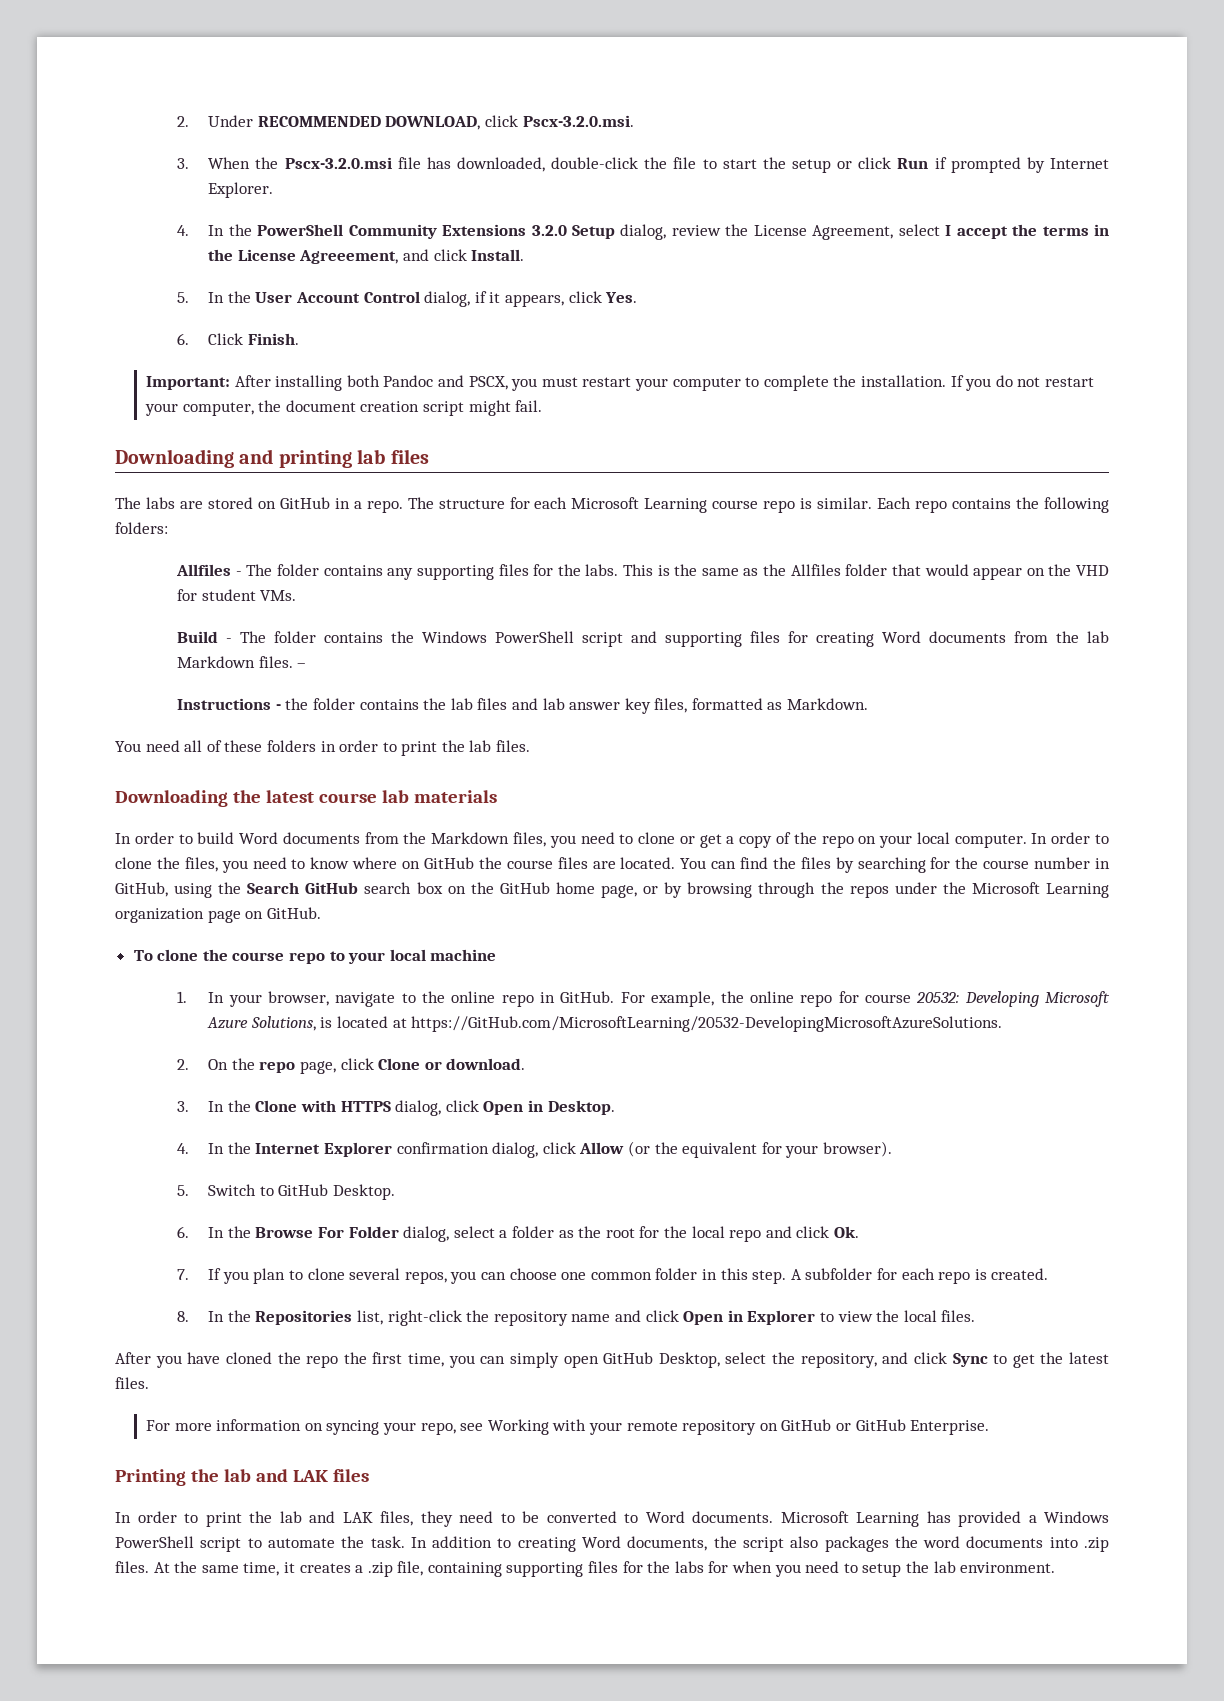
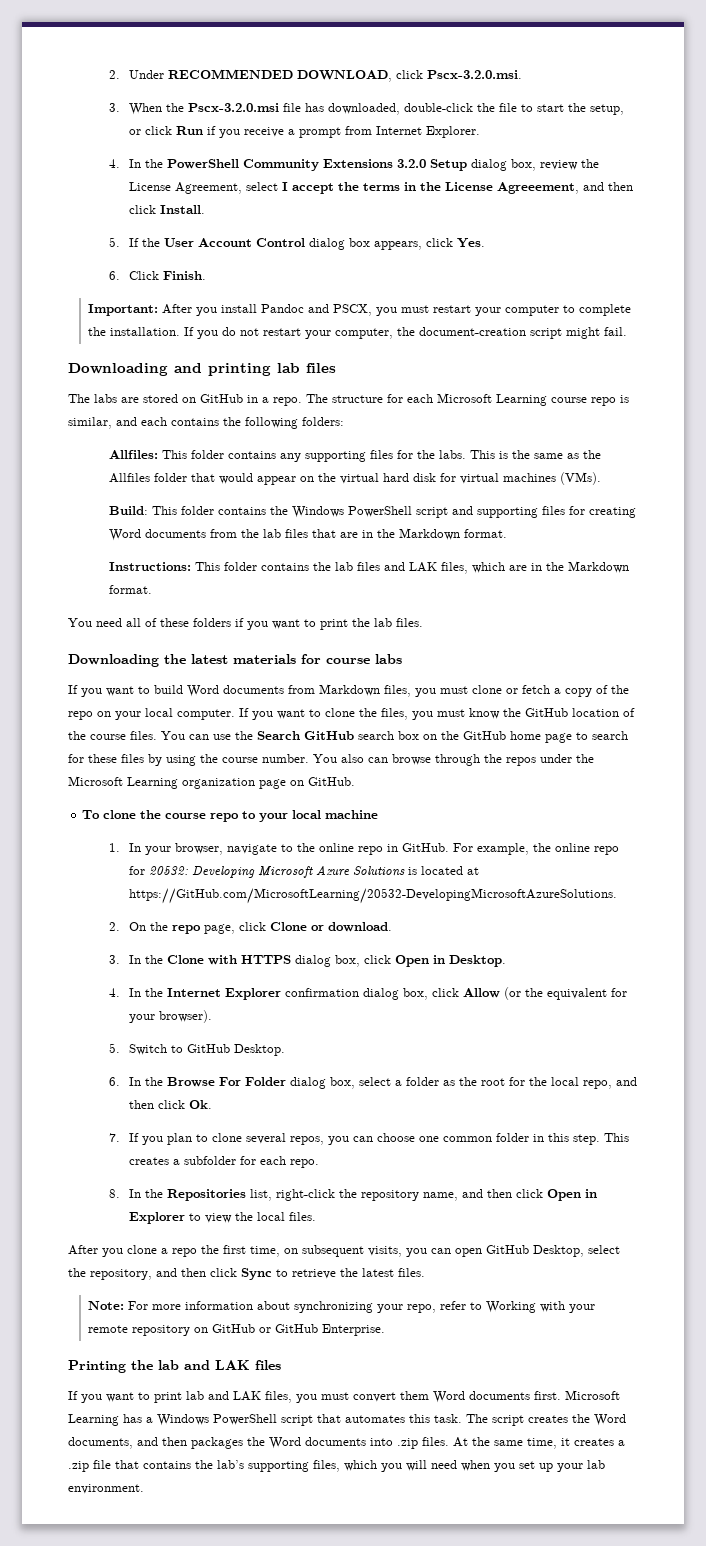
[792,159,832,173] setup -> [590,104,625,115] setup,
[950,157,1045,173] prompted by -> [219,126,373,138] you receive a prompt from
[620,224,667,240] dialog, -> [471,159,537,171] dialog box,
(430, 255) none -> [608,182,634,191] then
[208,292,225,303] In -> [129,238,140,247] If
[424,291,501,307] dialog, if it -> [309,238,371,250] dialog box
[275,375,380,391] installing both -> [196,304,258,316] you install
[285,400,420,412] document creation -> [419,327,527,336] document-creation
[817,497,948,513] similar. Each repo -> [68,417,167,429] similar, and each
[176,564,273,576] Allfiles - The -> [108,450,187,459] Allfiles: This
[1076,565,1110,576] [177,589,297,601] [177,631,267,643] VHD for student VMs. // Build - The -> [339,472,601,485] [108,506,177,515] virtual hard disk for virtual machines (VMs). // Build: This
[177,656,307,668] [177,698,309,710] Markdown files. – // Instructions - the -> [284,528,507,540] [108,562,220,571] files that are in the Markdown format. // Instructions: This
[542,698,869,714] lab answer key files, formatted as Markdown. -> [408,561,629,574] [108,585,152,594] LAK files, which are in the Markdown format.
[320,740,379,752] in order -> [235,618,300,630] if you want
[318,790,497,803] [115,832,174,844] course lab materials // In order -> [233,654,402,664] [68,685,134,697] materials for course labs // If you want
[403,832,427,844] the -> (315, 689) none
[580,832,634,844] need to -> [440,686,468,694] must
[699,834,722,848] get -> [522,685,550,694] fetch
[1031,832,1091,844] In order -> [239,708,305,720] If you want
[252,857,1110,873] [115,882,213,898] need to know where on GitHub the course files are located. You can find the files by searching for the course number in GitHub, using -> [437,708,635,719] [68,731,231,740] must know the GitHub location of the course files. You can use
[601,882,753,898] page, or by browsing -> [545,731,628,743] [68,754,431,766] page to search for these files by using the course number. You also can browse
[864,994,911,1003] course -> (146, 870) none
[250,1016,316,1031] Solutions, -> [353,866,406,876] Solutions
[395,1100,442,1116] dialog, -> [295,955,361,967] dialog box,
[492,1142,539,1158] dialog, -> [363,988,429,1000] dialog box,
[403,1226,450,1242] dialog, -> [290,1077,356,1089] dialog box,
[729,1226,792,1242] repo and -> [583,1077,638,1089] [129,1100,155,1109] repo, and then
[790,1268,1049,1284] A subfolder for each repo is created. -> [604,1133,630,1142] [129,1156,320,1168] This creates a subfolder for each repo.
[571,1310,642,1322] name and -> [423,1189,513,1201] name, and then
[187,1352,301,1364] have cloned the -> [127,1245,168,1254] clone a
[448,1352,559,1368] you can simply -> [284,1245,451,1257] on subsequent visits, you can
(909, 1358) none -> [181,1268,206,1277] then
[1012,1354,1035,1368] get -> [292,1269,336,1279] retrieve
(149, 1383) none -> [88,1301,125,1310] Note:
[304,1420,484,1435] on syncing your repo, see -> [257,1301,483,1313] about synchronizing your repo, refer to
[115,1511,272,1527] In order to print the -> [68,1391,182,1403] If you want to print
[420,1511,773,1527] they need to be converted to Word documents. -> [296,1391,561,1403] you must convert them Word documents first.
[958,1511,1021,1527] provided -> (142, 1418) none
[247,1536,819,1552] to automate the task. In addition to creating Word documents, the script also -> [317,1414,626,1426] [68,1437,187,1449] that automates this task. The script creates the Word documents, and then
[923,1536,961,1548] word -> [269,1437,301,1449] Word
[397,1561,929,1577] file, containing supporting files for the labs for when you need to setup the -> [93,1460,583,1472] file that contains the lab’s supporting files, which you will need when you set up your

